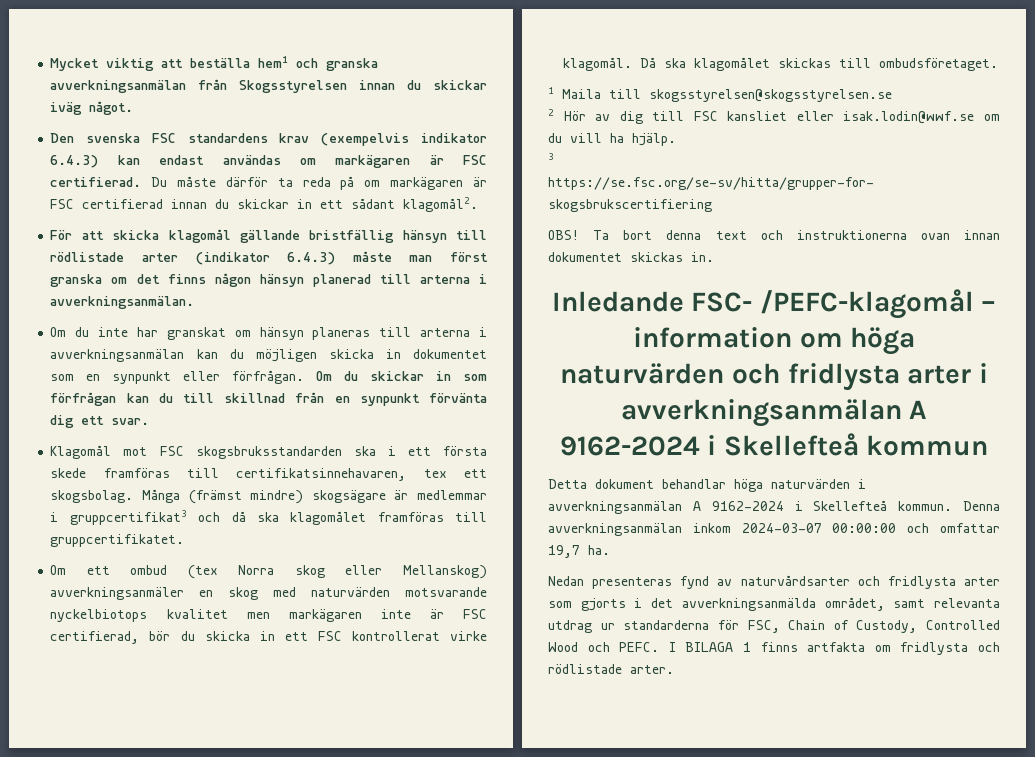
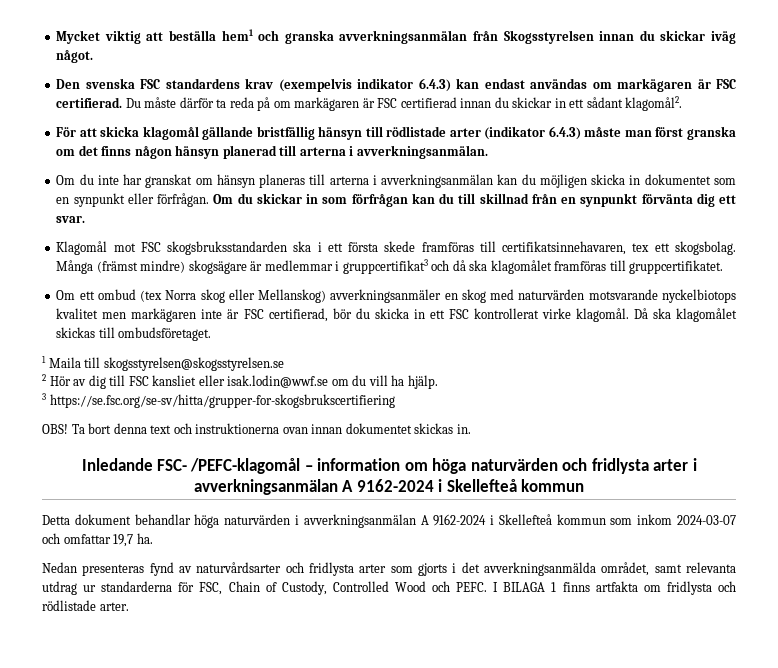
[898,501,1000,511] [548,523,682,536] kommun. Denna avverkningsanmälan -> [556,514,633,525] kommun som
[832,523,897,533] 00:00:00 -> (737, 520) none

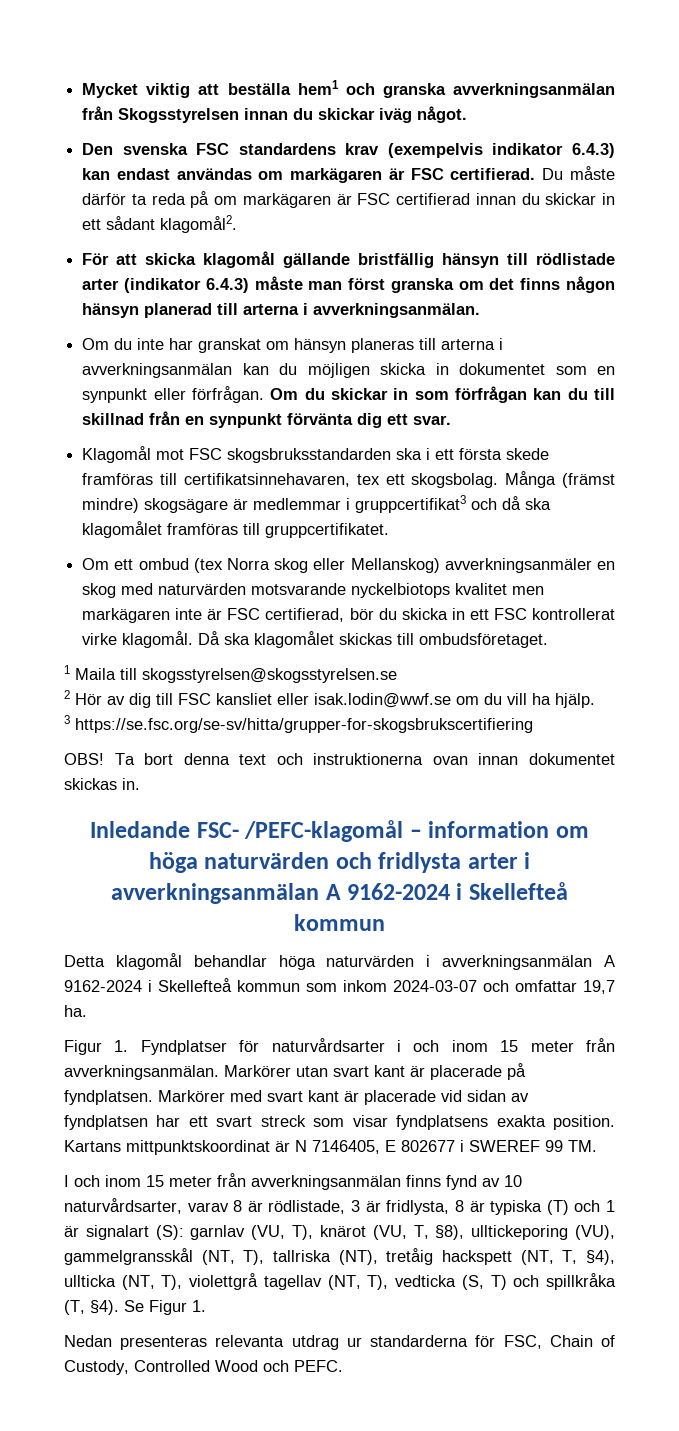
[74,514,131,525] dokument -> [115,953,182,970] klagomål
[42,562,682,576] Nedan presenteras fynd av naturvårdsarter och fridlysta arter som gjorts i det avverkningsanmälda området, samt -> [64,1038,615,1055] [64,1063,526,1080] [64,1090,529,1105] [64,1115,616,1130] [64,1140,597,1155] [64,1173,522,1190] [64,1198,616,1215] [64,1225,615,1240] [64,1248,616,1265] [64,1273,617,1290] [64,1300,206,1315] [64,1335,208,1350] Figur 1. Fyndplatser för naturvårdsarter i och inom 15 meter från avverkningsanmälan. Markörer utan svart kant är placerade på fyndplatsen. Markörer med svart kant är placerade vid sidan av fyndplatsen har ett svart streck som visar fyndplatsens exakta position. Kartans mittpunktskoordinat är N 7146405, E 802677 i SWEREF 99 TM. // I och inom 15 meter från avverkningsanmälan finns fynd av 10 naturvårdsarter, varav 8 är rödlistade, 3 är fridlysta, 8 är typiska (T) och 1 är signalart (S): garnlav (VU, T), knärot (VU, T, §8), ulltickeporing (VU), gammelgransskål (NT, T), tallriska (NT), tretåig hackspett (NT, T, §4), ullticka (NT, T), violettgrå tagellav (NT, T), vedticka (S, T) och spillkråka (T, §4). Se Figur 1. // Nedan presenteras
[493,581,736,595] [42,600,129,611] I BILAGA 1 finns artfakta om fridlysta och rödlistade arter. -> (343, 1366) none

